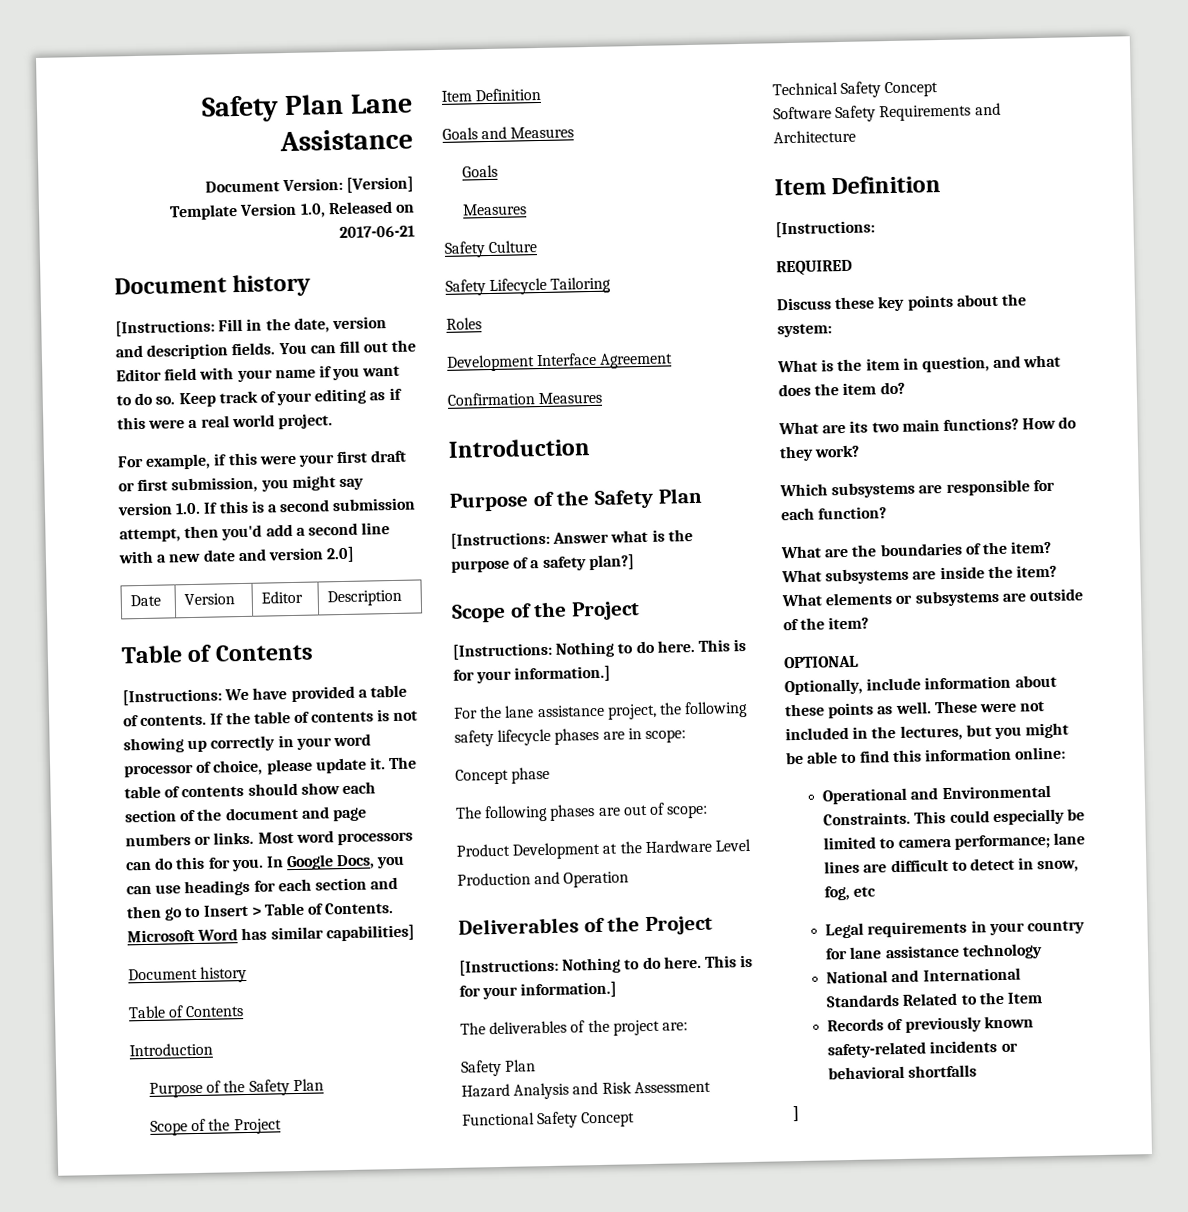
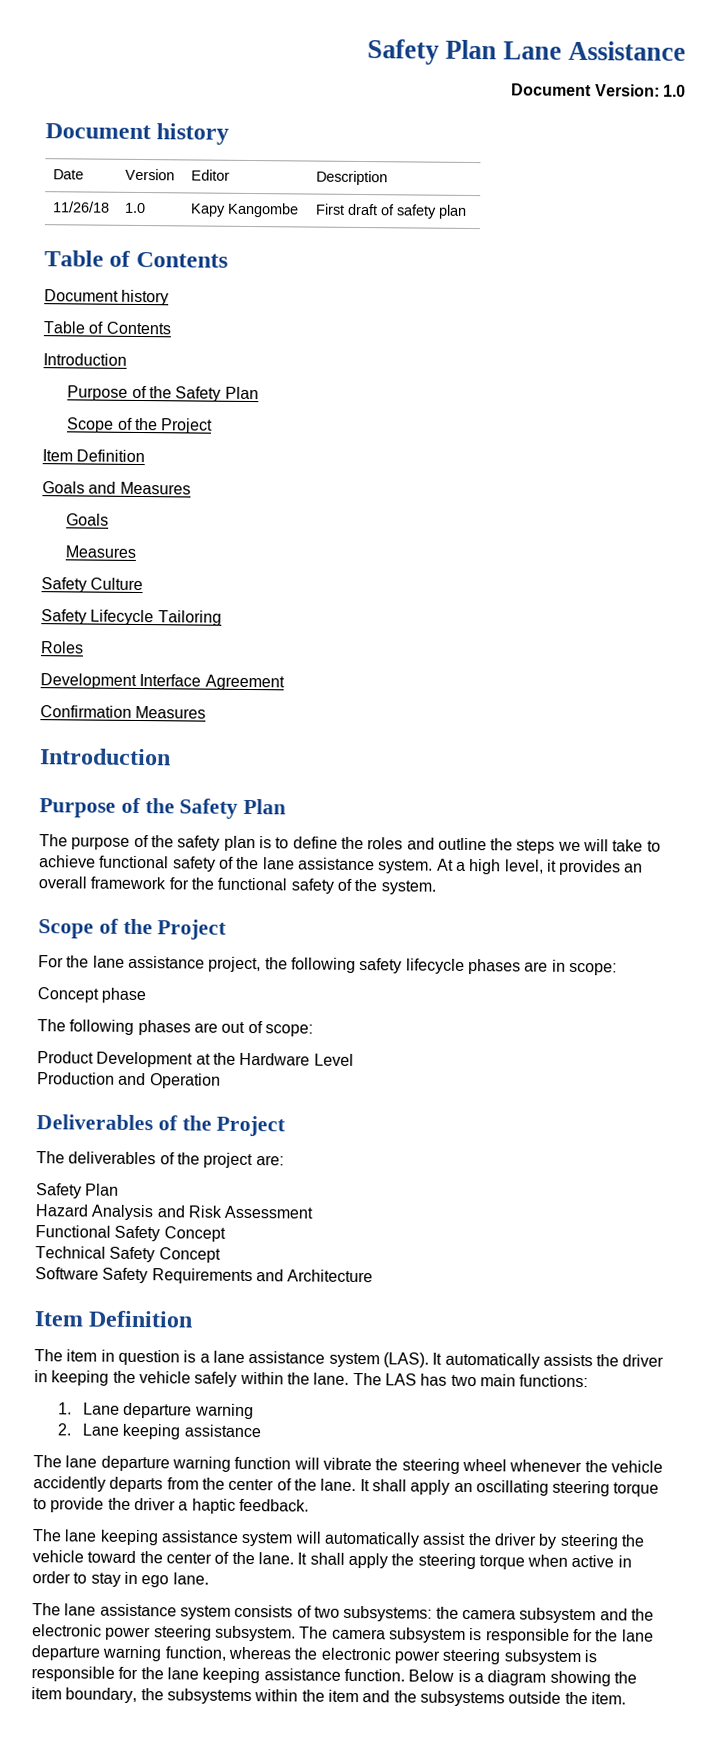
[346,176,414,193] [169,200,415,221] [339,225,415,238] [114,273,312,298] [115,316,387,337] [115,339,417,360] [116,365,401,383] [116,387,402,408] [117,413,333,430] [117,449,408,470] [118,475,364,494] [117,497,417,516] [119,522,391,543] [118,546,356,564] [129,594,161,607] [183,593,235,606] [260,590,303,604] [326,589,402,607] [121,643,314,664] [122,684,407,706] [123,709,419,727] [123,733,371,754] [124,756,418,778] [124,781,376,799] [124,806,367,823] [125,830,413,847] [126,854,406,872] [126,876,399,897] [126,902,395,921] [127,924,415,943] [Version] // Template Version 1.0, Released on 2017-06-21 // Document history // [Instructions: Fill in the date, version and description fields. You can fill out the Editor field with your name if you want to do so. Keep track of your editing as if this were a real world project. // For example, if this were your first draft or first submission, you might say version 1.0. If this is a second submission attempt, then you'd add a second line with a new date and version 2.0] // Date | Version | Editor | Description // Table of Contents // [Instructions: We have provided a table of contents. If the table of contents is not showing up correctly in your word processor of choice, please update it. The table of contents should show each section of the document and page numbers or links. Most word processors can do this for you. In Google Docs, you can use headings for each section and then go to Insert > Table of Contents. Microsoft Word has similar capabilities] -> [663,84,687,97] [45,123,230,145] [52,169,84,180] [124,168,175,181] [190,169,230,181] [315,170,388,186] [51,201,110,213] [123,202,146,214] [189,202,299,218] [314,203,467,219] [44,250,228,268] 1.0 // Document history // Date | Version | Editor | Description // 11/26/18 | 1.0 | Kapy Kangombe | First draft of safety plan // Table of Contents
[450,529,693,549] [451,554,635,573] [451,601,641,623] [452,638,747,660] [453,665,612,684] [Instructions: Answer what is the purpose of a safety plan?] // Scope of the Project // [Instructions: Nothing to do here. This is for your information.] -> [39,834,661,854] [39,855,644,876] [38,876,436,895] [38,918,228,940] The purpose of the safety plan is to define the roles and outline the steps we will take to achieve functional safety of the lane assistance system. At a high level, it provides an overall framework for the functional safety of the system. // Scope of the Project
[459,954,754,976] [459,981,618,1000] // [Instructions: Nothing to do here. This is for your information.] -> (287, 1126) none
[775,220,875,238] [776,259,853,276] [776,293,1027,312] [777,323,832,338] [777,354,1062,373] [778,381,905,397] [778,416,1078,435] [779,444,861,462] [779,479,1055,499] [781,506,888,521] [780,540,1053,559] [781,564,1057,585] [781,588,1083,607] [783,616,870,631] [784,655,859,669] [784,674,1057,696] [784,700,1046,719] [785,722,1070,741] [785,746,1067,765] [822,784,1051,805] [823,808,1085,826] [823,832,1085,850] [824,857,1080,874] [824,885,877,901] [825,920,1085,939] [825,943,1043,960] [826,967,1021,984] [826,991,1042,1008] [827,1015,1034,1033] [827,1040,1018,1059] [828,1064,978,1080] [792,1106,800,1122] [Instructions: // REQUIRED // Discuss these key points about the system: // What is the item in question, and what does the item do? // What are its two main functions? How do they work? // Which subsystems are responsible for each function? // What are the boundaries of the item? What subsystems are inside the item? What elements or subsystems are outside of the item? // OPTIONAL // Optionally, include information about these points as well. These were not included in the lectures, but you might be able to find this information online: // Operational and Environmental Constraints. This could especially be limited to camera performance; lane lines are difficult to detect in snow, fog, etc // Legal requirements in your country for lane assistance technology // National and International Standards Related to the Item // Records of previously known safety-related incidents or behavioral shortfalls // ] -> [34,1349,665,1369] [34,1370,589,1388] [58,1402,254,1420] [57,1423,261,1440] [33,1455,663,1474] [33,1476,660,1497] [33,1497,309,1514] [32,1529,645,1550] [32,1550,632,1570] [32,1571,209,1588] [32,1603,654,1624] [32,1624,654,1644] [31,1645,597,1666] [31,1666,637,1687] [31,1687,626,1707] The item in question is a lane assistance system (LAS). It automatically assists the driver in keeping the vehicle safely within the lane. The LAS has two main functions: // 1. Lane departure warning // 2. Lane keeping assistance // The lane departure warning function will vibrate the steering wheel whenever the vehicle accidently departs from the center of the lane. It shall apply an oscillating steering torque to provide the driver a haptic feedback. // The lane keeping assistance system will automatically assist the driver by steering the vehicle toward the center of the lane. It shall apply the steering torque when active in order to stay in ego lane. // The lane assistance system consists of two subsystems: the camera subsystem and the electronic power steering subsystem. The camera subsystem is responsible for the lane departure warning function, whereas the electronic power steering subsystem is responsible for the lane keeping assistance function. Below is a diagram showing the item boundary, the subsystems within the item and the subsystems outside the item.

